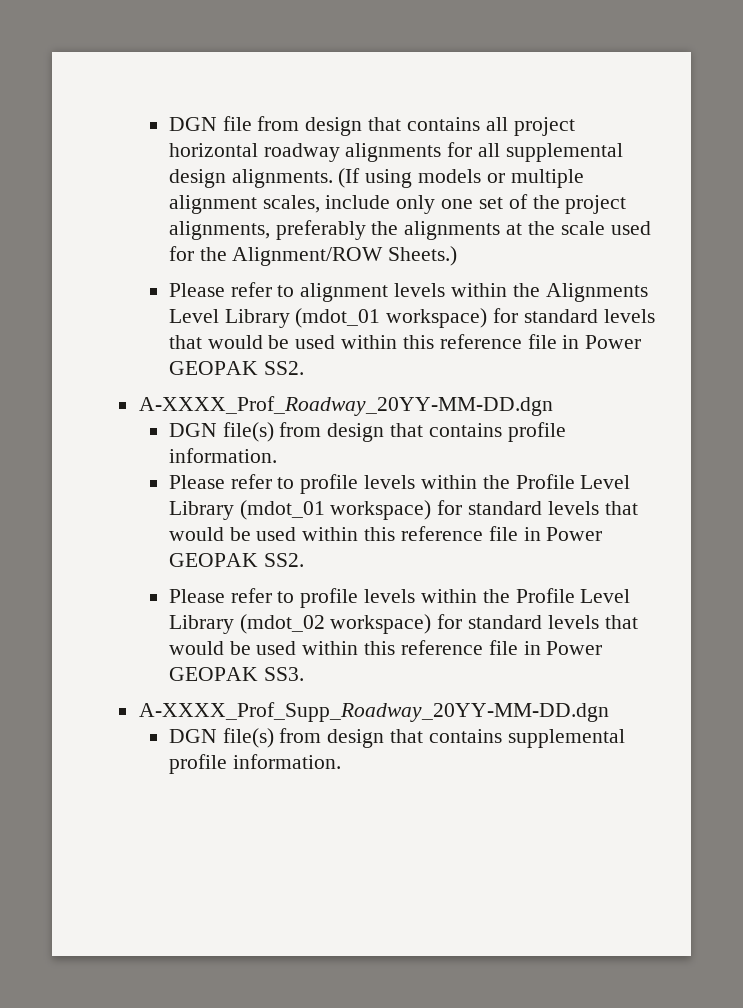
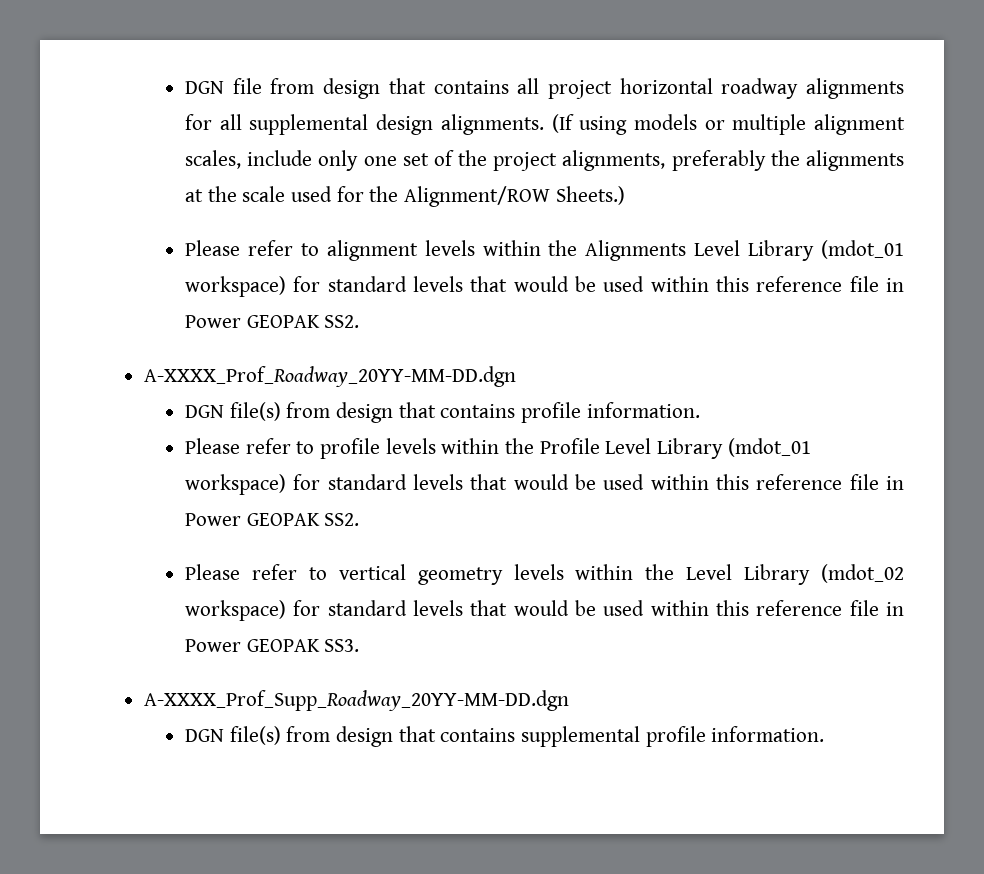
[300,588,575,608] profile levels within the Profile -> [338,564,675,585] vertical geometry levels within the

